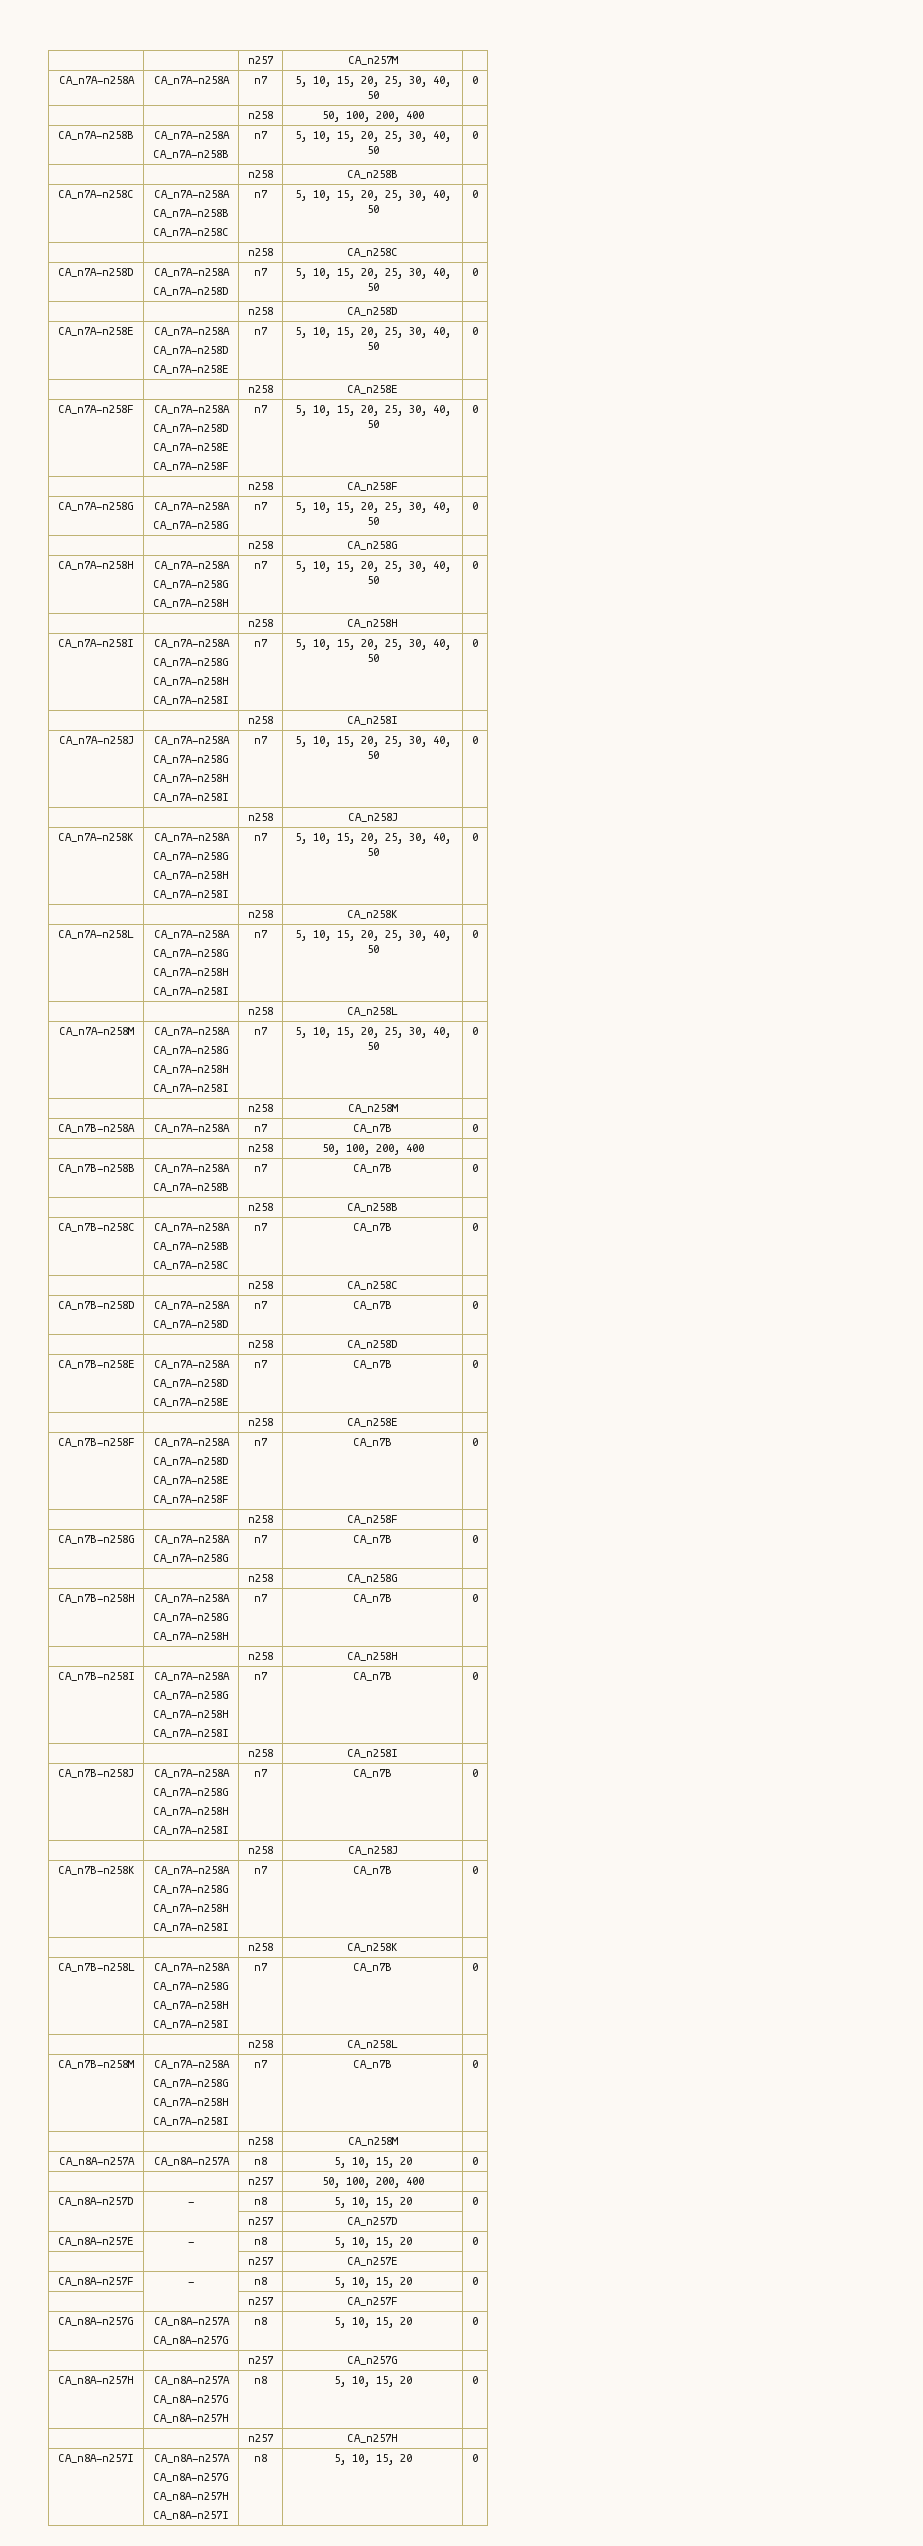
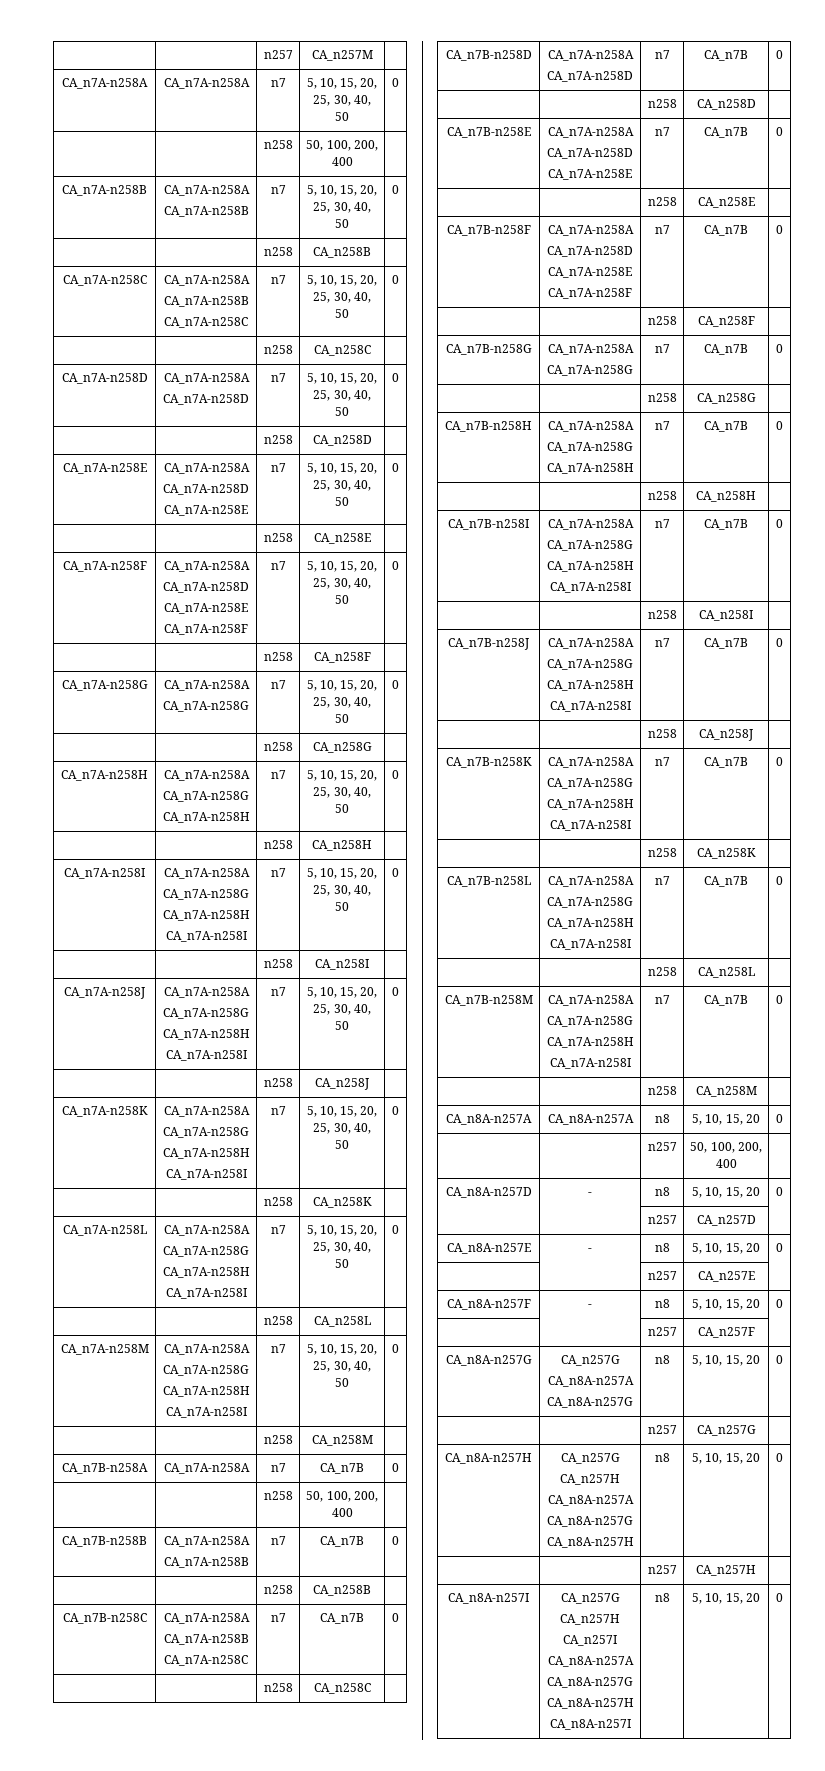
(134, 2321) none -> [560,1355,620,1366] CA_n257G //
(134, 2380) none -> [560,1453,620,1464] [560,1474,620,1485] CA_n257G // CA_n257H //
(134, 2458) none -> [560,1593,620,1604] [560,1614,620,1625] [563,1635,617,1646] CA_n257G // CA_n257H // CA_n257I //

